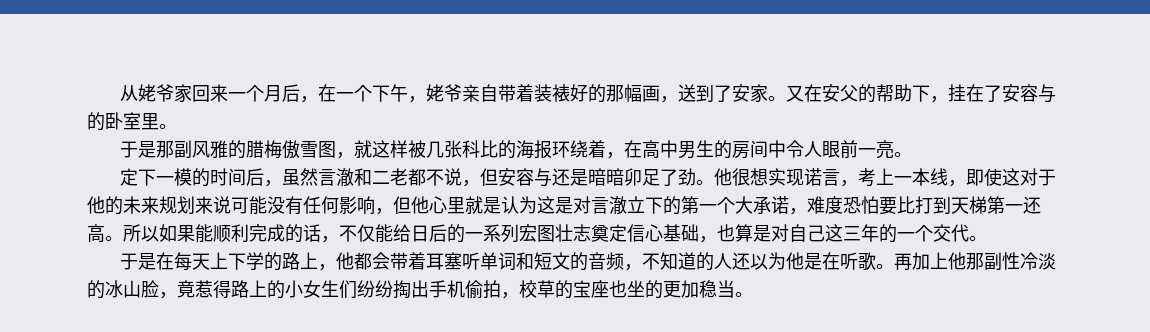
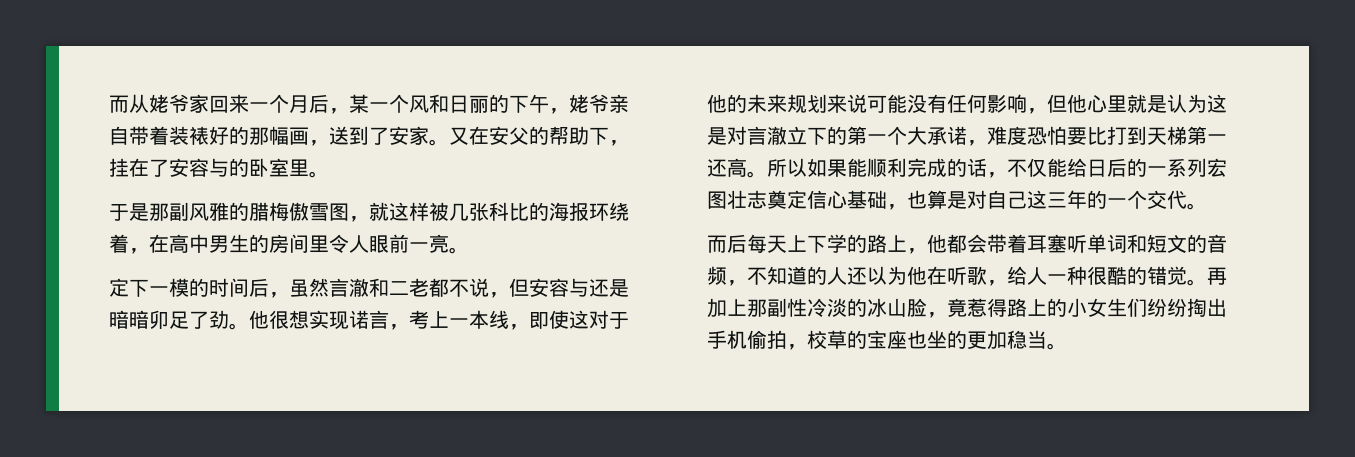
(119, 93) none -> [109,95,129,113] 而
[317,84,372,102] 在一个 -> [349,94,509,113] 某一个风和日丽的
[767,140,786,158] 中 -> [309,235,329,253] 里
[119,252,174,270] 于是在 -> [707,234,747,253] 而后
[803,252,876,271] 是在听歌 -> [927,266,1187,286] 在听歌，给人一种很酷的错觉
[947,252,966,270] 他 -> (747, 307) none

